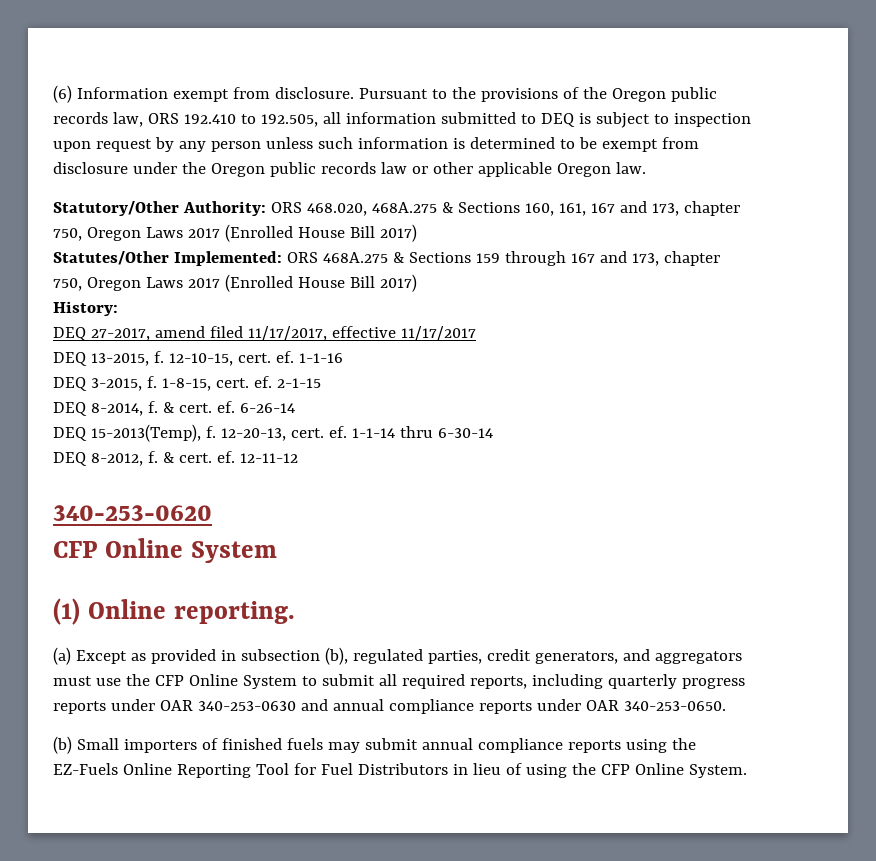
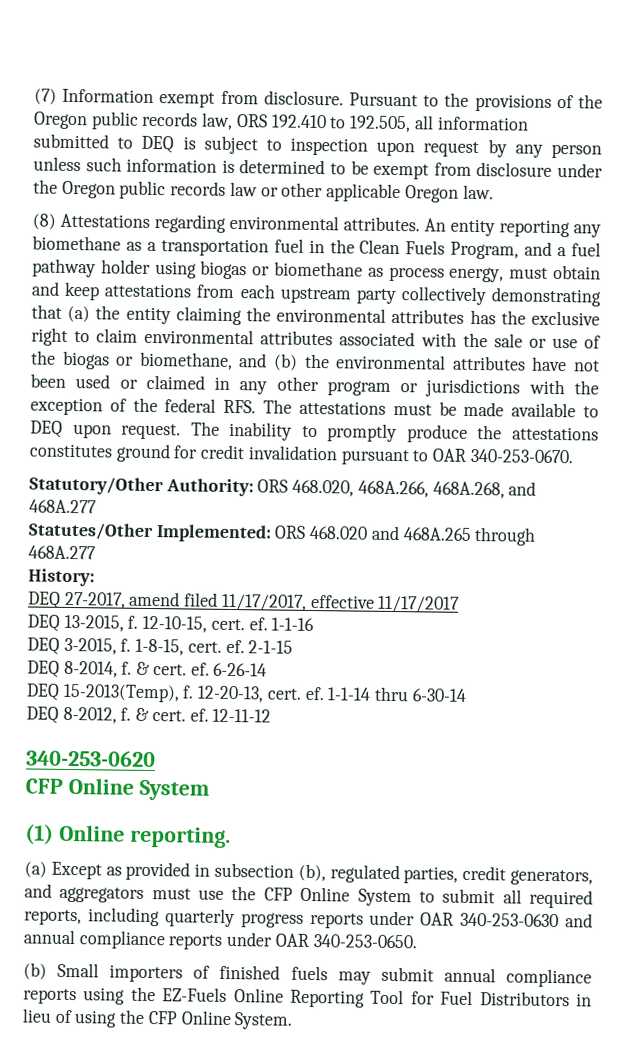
[53,85,72,103] (6) -> [34,88,57,105] (7)
[53,201,740,216] [53,224,417,242] [53,251,720,266] [53,274,417,292] Statutory/Other Authority: ORS 468.020, 468A.275 & Sections 160, 161, 167 and 173, chapter 750, Oregon Laws 2017 (Enrolled House Bill 2017) // Statutes/Other Implemented: ORS 468A.275 & Sections 159 through 167 and 173, chapter 750, Oregon Laws 2017 (Enrolled House Bill 2017) -> [32,213,601,238] [32,235,601,260] [32,258,601,283] [31,281,602,307] [31,304,600,326] [31,327,601,349] [31,350,601,372] [30,373,599,398] [30,397,599,418] [30,420,599,443] [29,443,574,466] [29,476,537,499] [29,499,97,514] [28,522,537,546] [28,545,96,560] (8) Attestations regarding environmental attributes. An entity reporting any biomethane as a transportation fuel in the Clean Fuels Program, and a fuel pathway holder using biogas or biomethane as process energy, must obtain and keep attestations from each upstream party collectively demonstrating that (a) the entity claiming the environmental attributes has the exclusive right to claim environmental attributes associated with the sale or use of the biogas or biomethane, and (b) the environmental attributes have not been used or claimed in any other program or jurisdictions with the exception of the federal RFS. The attestations must be made available to DEQ upon request. The inability to promptly produce the attestations constitutes ground for credit invalidation pursuant to OAR 340-253-0670. // Statutory/Other Authority: ORS 468.020, 468A.266, 468A.268, and 468A.277 // Statutes/Other Implemented: ORS 468.020 and 468A.265 through 468A.277

